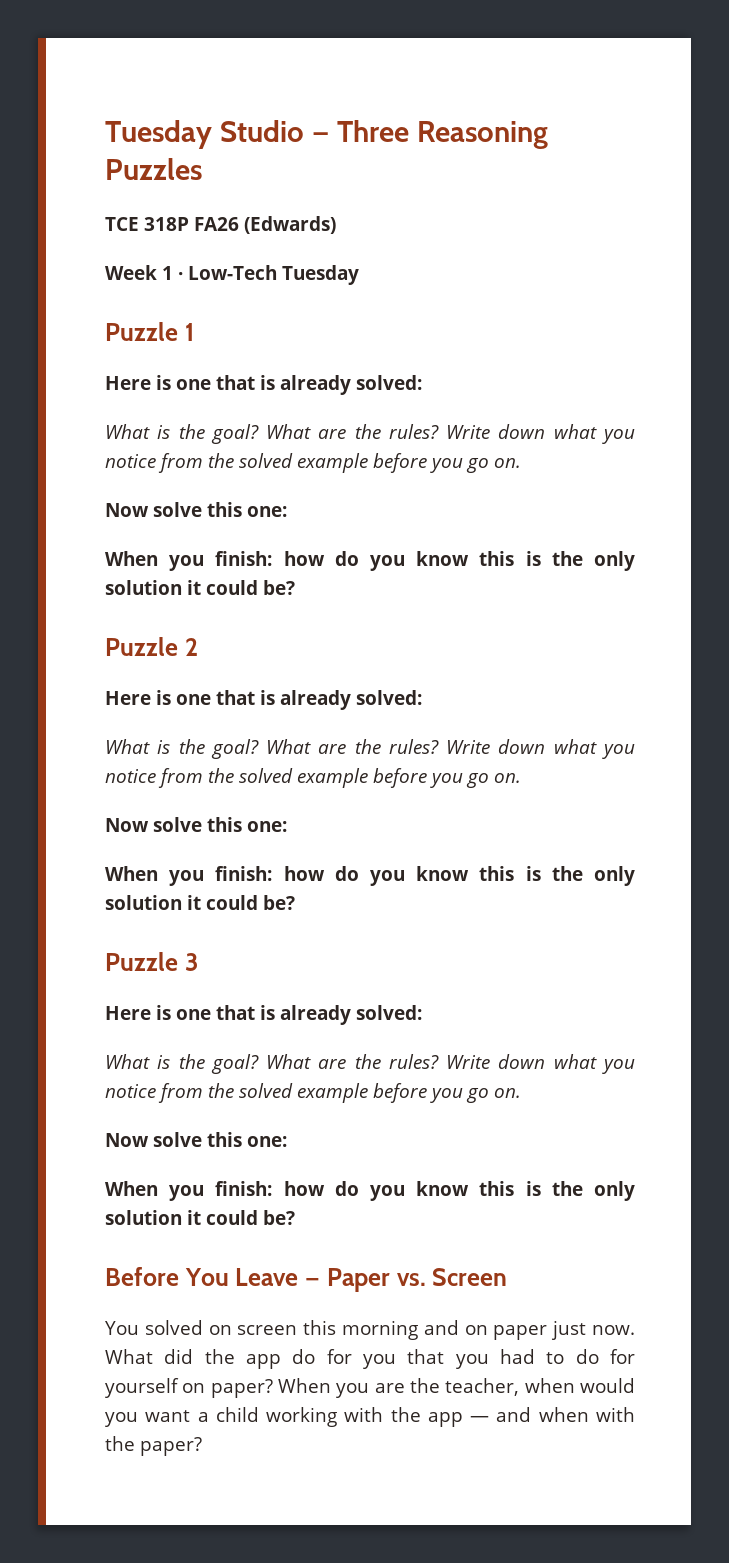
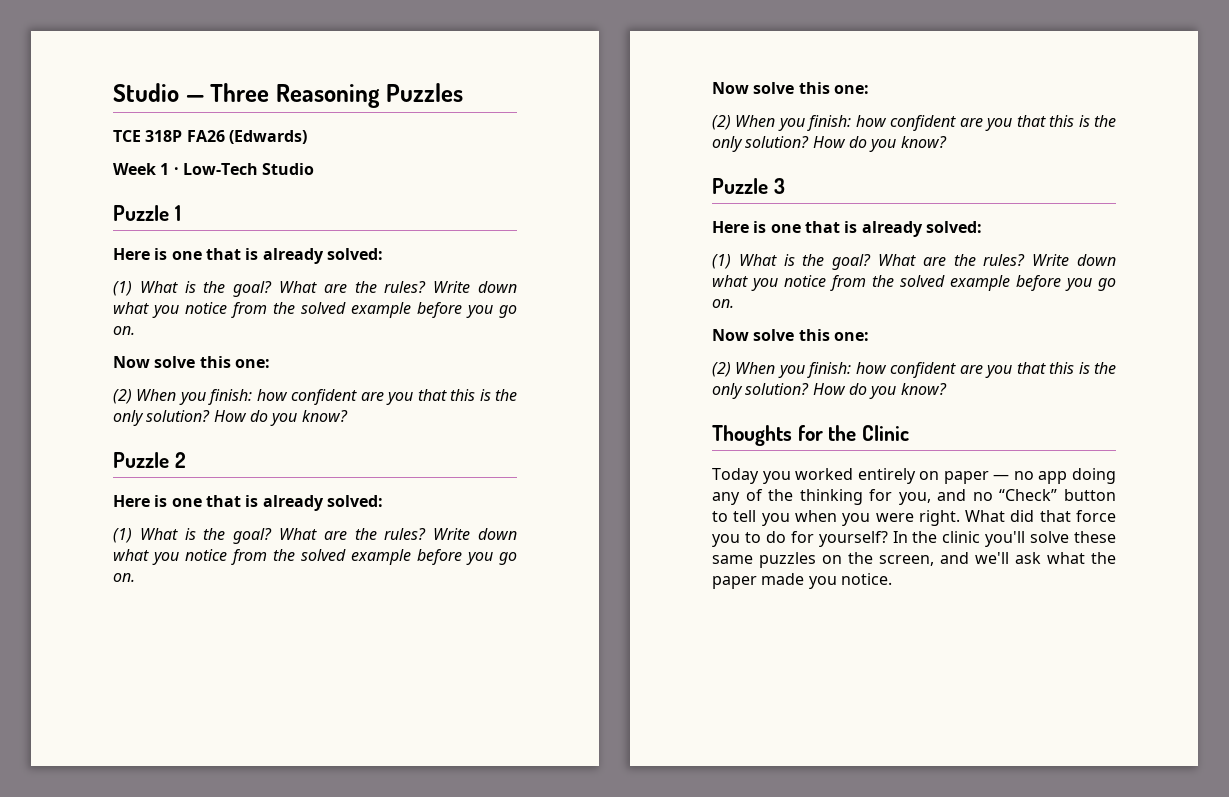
[105,120,212,149] Tuesday -> (113, 92) none
[281,265,359,285] Tuesday -> [262,163,315,175] Studio
(422, 382) none -> [113,281,132,296] (1)
[105,551,635,571] [105,580,295,595] When you finish: how do you know this is the only solution it could be? -> [113,389,517,405] [113,410,348,426] (2) When you finish: how confident are you that this is the only solution? How do you know?
(422, 697) none -> [113,528,132,543] (1)
[105,866,635,886] [105,895,295,910] When you finish: how do you know this is the only solution it could be? -> [712,115,1116,131] [712,136,947,152] (2) When you finish: how confident are you that this is the only solution? How do you know?
(422, 1012) none -> [712,254,731,269] (1)
[105,1181,635,1201] [105,1210,295,1225] [105,1267,508,1292] [105,1320,636,1340] [105,1349,635,1369] [105,1378,635,1398] [105,1407,635,1427] [105,1436,202,1456] When you finish: how do you know this is the only solution it could be? // Before You Leave — Paper vs. Screen // You solved on screen this morning and on paper just now. What did the app do for you that you had to do for yourself on paper? When you are the teacher, when would you want a child working with the app — and when with the paper? -> [712,362,1116,378] [712,383,947,399] [712,425,910,446] [712,468,1116,484] [712,489,1116,505] [712,510,1116,526] [712,531,1116,547] [712,552,1116,568] [712,573,892,589] (2) When you finish: how confident are you that this is the only solution? How do you know? // Thoughts for the Clinic // Today you worked entirely on paper — no app doing any of the thinking for you, and no “Check” button to tell you when you were right. What did that force you to do for yourself? In the clinic you'll solve these same puzzles on the screen, and we'll ask what the paper made you notice.

